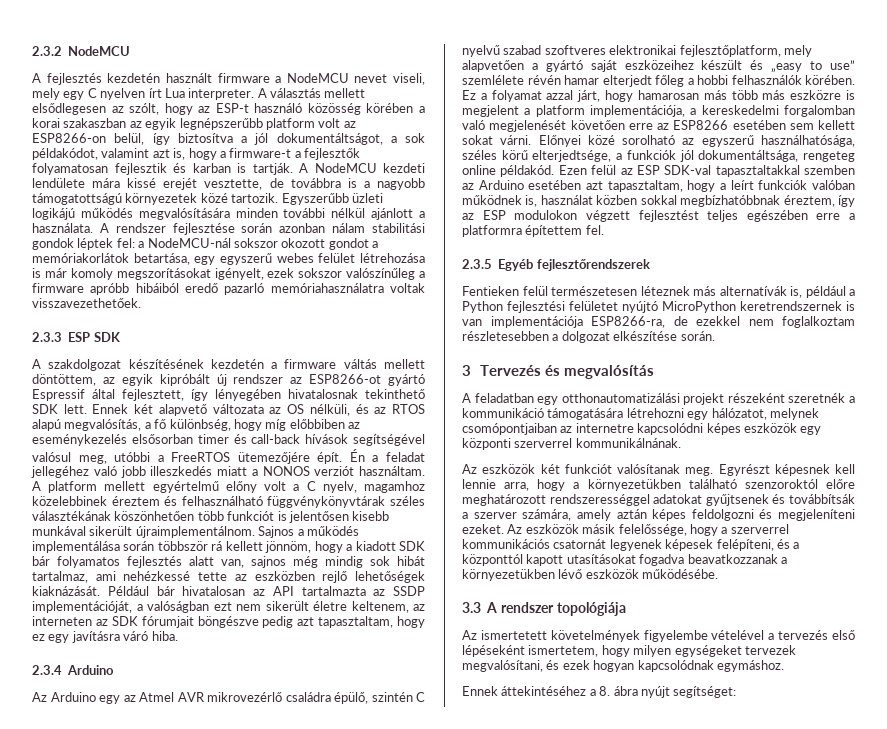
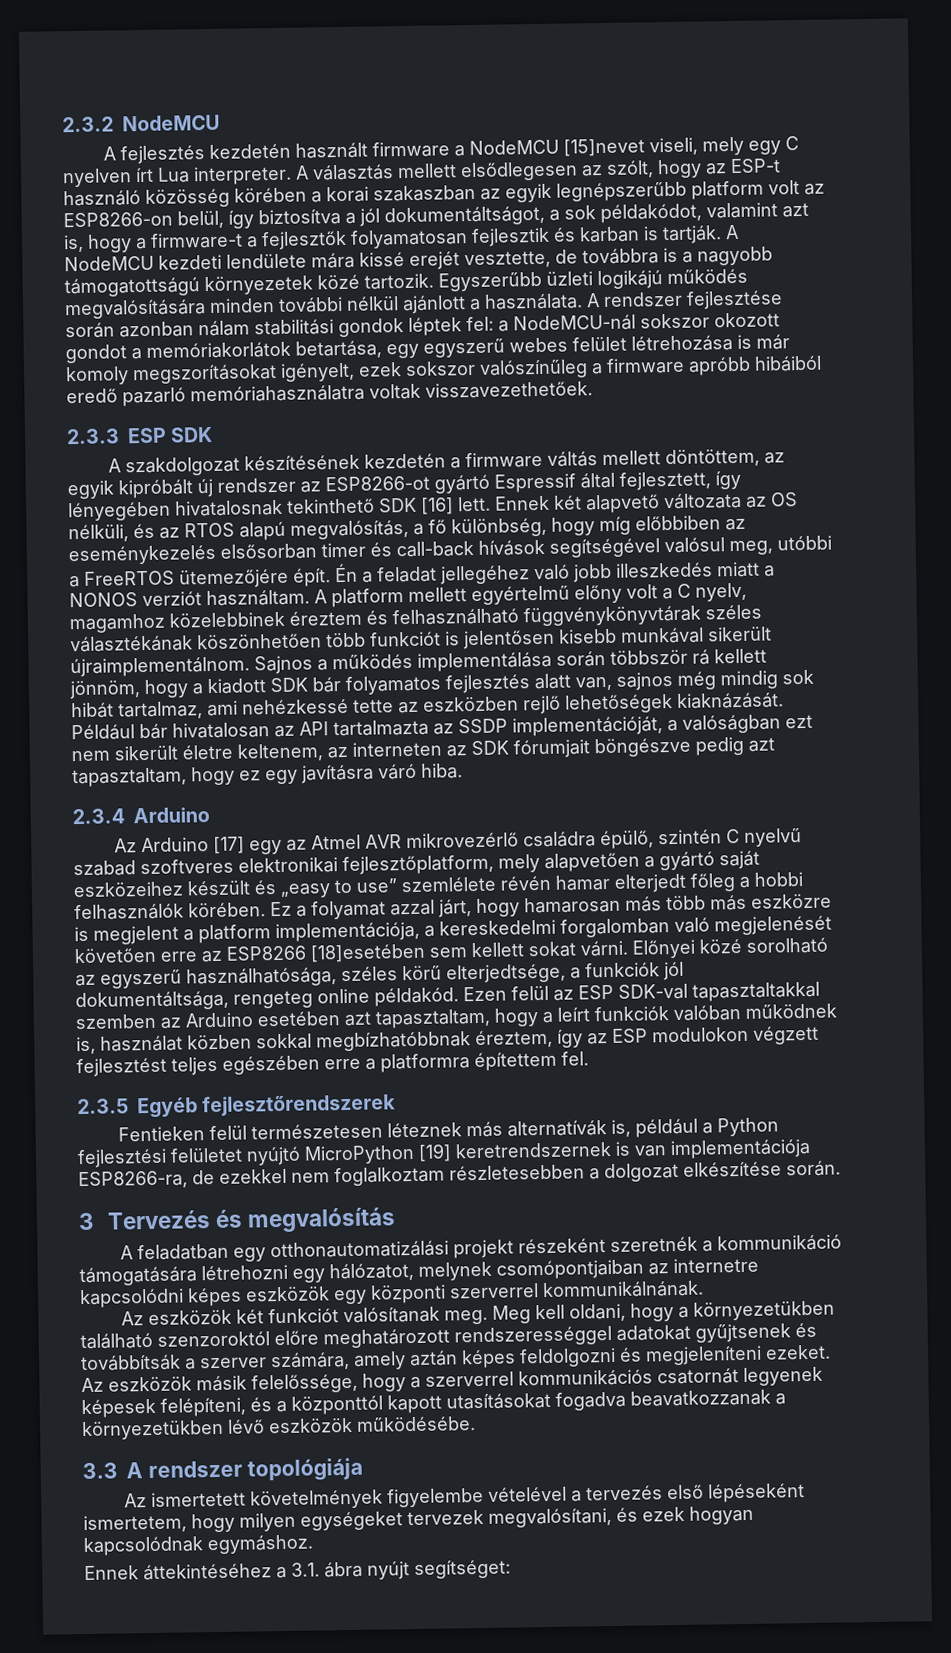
[354,74,388,83] nevet -> [563,138,646,157] [15]nevet
(58, 409) none -> [421,497,454,515] [16]
(96, 697) none -> [213,836,246,854] [17]
[732,120,786,130] esetében -> [310,943,426,963] [18]esetében
(736, 307) none -> [418,1143,452,1162] [19]
[718,464,855,476] [462,479,530,491] Egyrészt képesnek kell lennie arra, -> [492,1303,627,1324] Meg kell oldani,
[599,686,611,696] 8. -> [291,1562,320,1577] 3.1.

